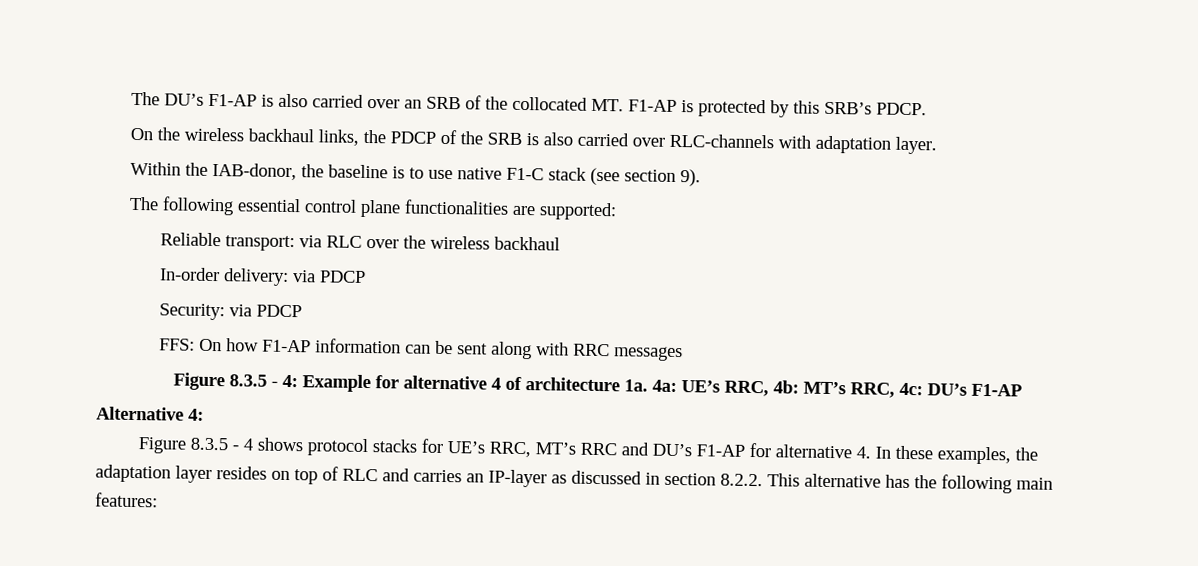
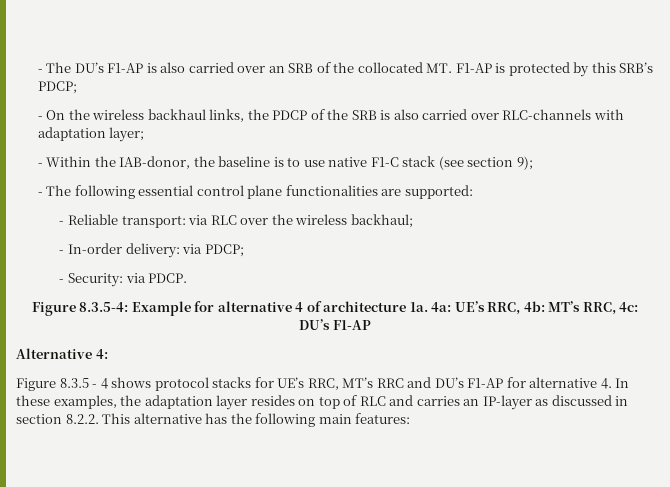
(131, 98) none -> [37,69,43,73] -
[876,102,928,116] PDCP. // -> [37,81,77,94] [37,116,43,120] PDCP; // -
[895,136,938,155] layer. // -> [109,127,145,142] [37,163,43,167] layer; // -
[680,169,702,187] 9). // -> [516,156,533,170] [37,192,43,196] 9); // -
(618, 211) none -> [59,221,65,225] -
[494,236,561,251] backhaul // -> [350,214,413,228] [59,250,65,254] backhaul; // -
[319,270,367,283] [159,303,303,321] [159,338,684,362] [173,372,298,391] PDCP // Security: via PDCP // FFS: On how F1-AP information can be sent along with RRC messages // Figure 8.3.5 - 4: -> [204,244,244,257] [59,273,188,287] [31,302,129,316] PDCP; // - Security: via PDCP. // Figure 8.3.5-4:

